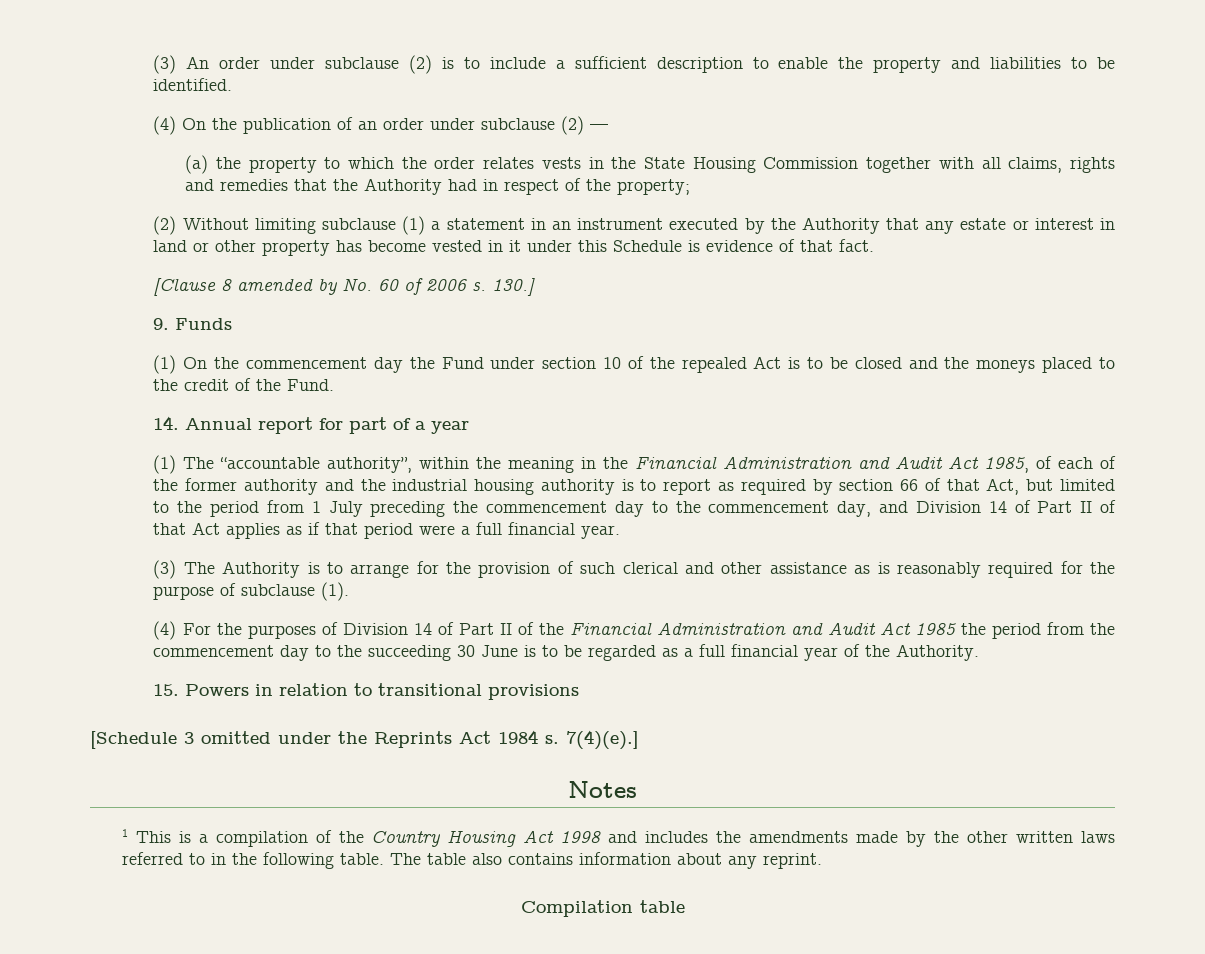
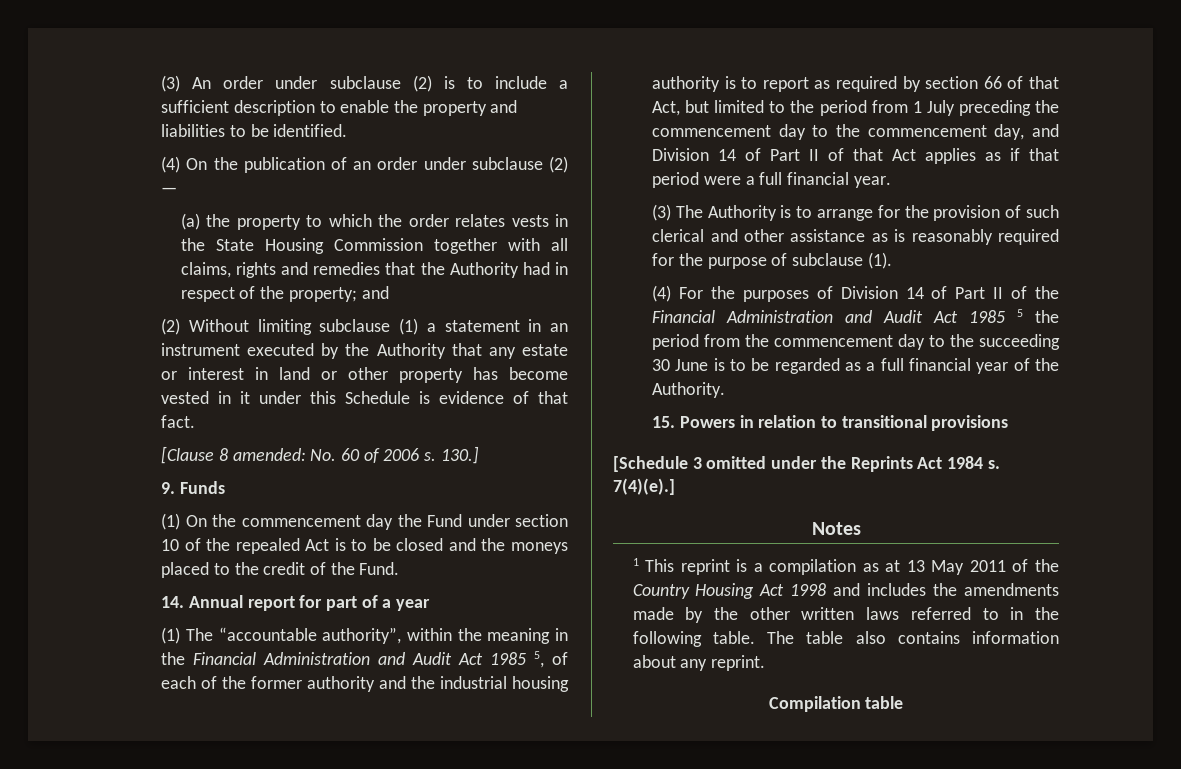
(691, 187) none -> [361,286,389,299] and
[237,278,338,295] amended by -> [232,448,306,461] amended:
[984,457,1030,473] 1985, -> [490,651,545,668] 1985 5,
(956, 629) none -> [1017,309,1024,317] 5
(171, 837) none -> [680,559,730,575] reprint
(308, 839) none -> [862,560,1006,575] as at 13 May 2011

